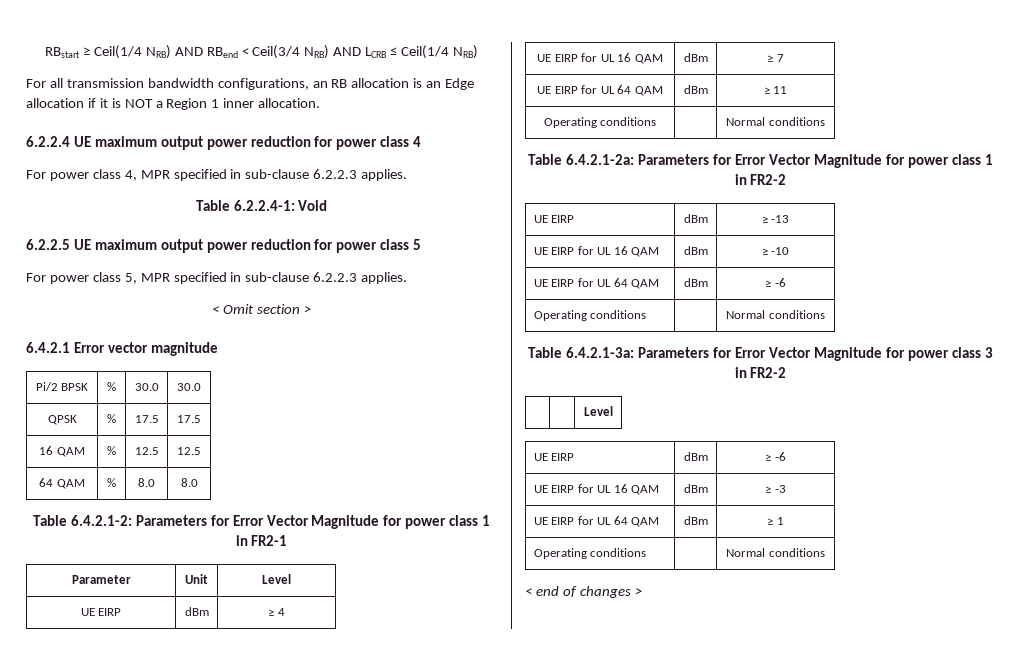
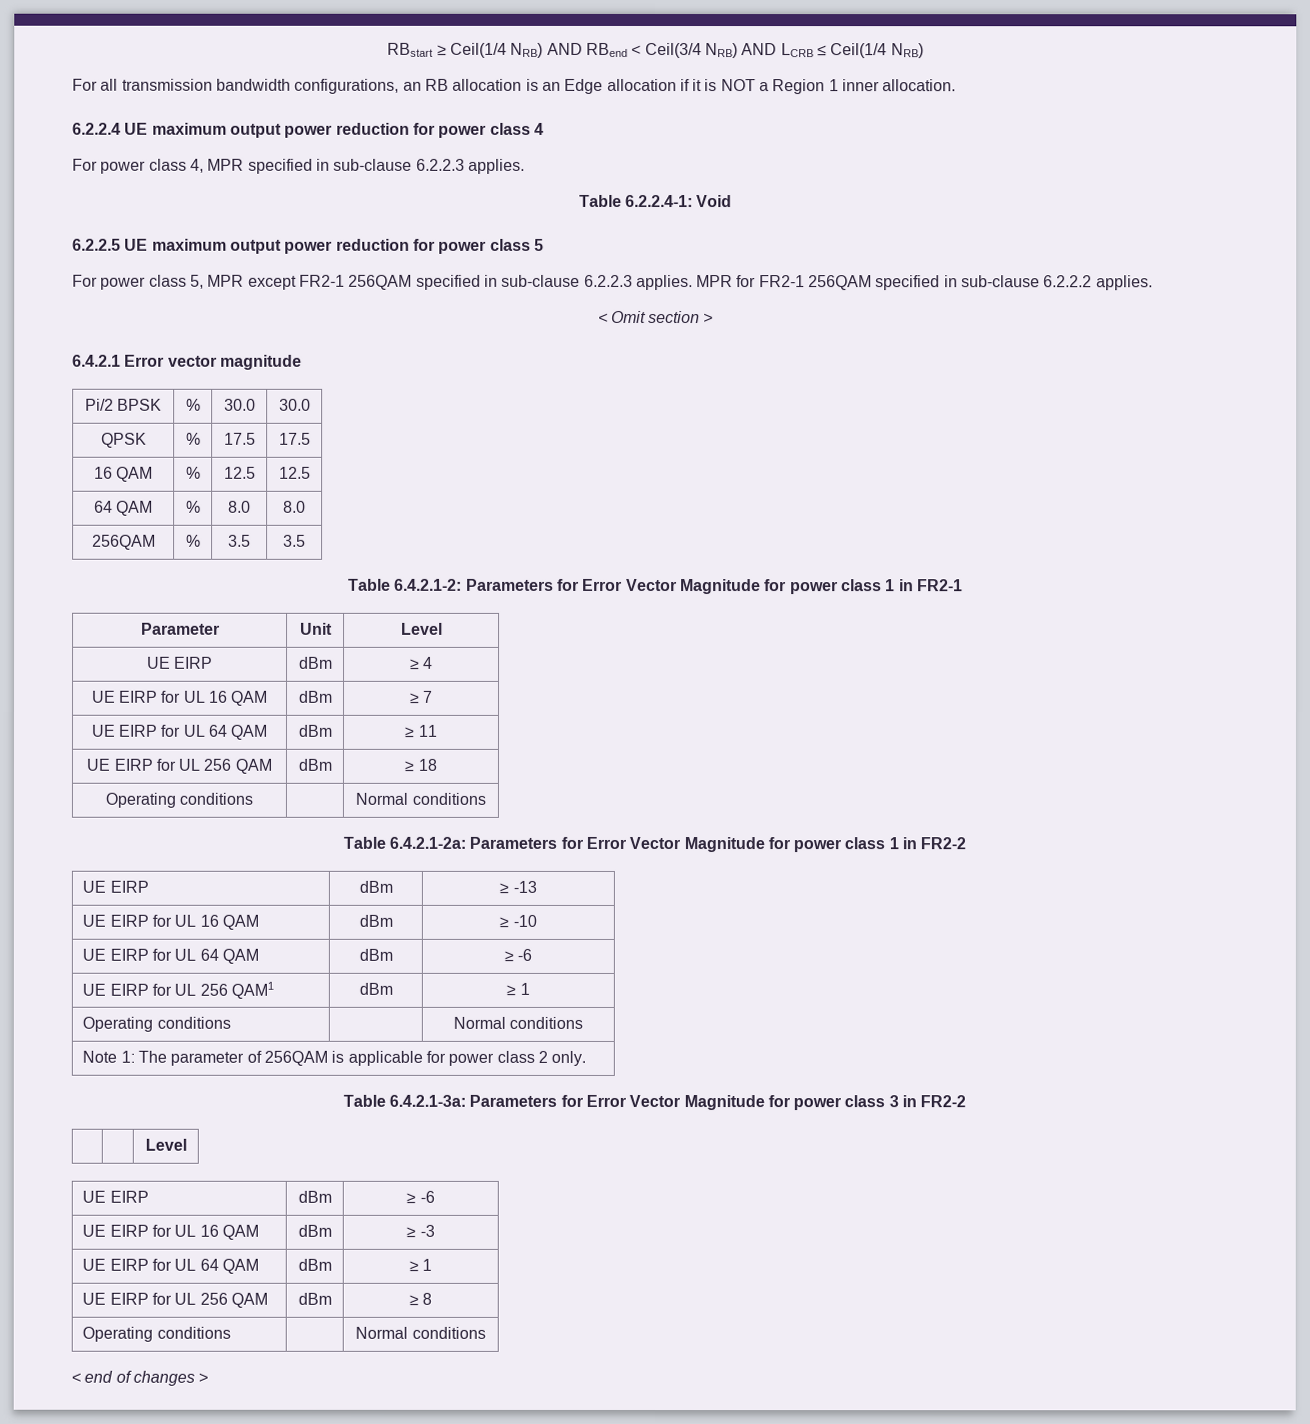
[173,272,408,284] specified in sub-clause 6.2.2.3 applies. -> [247,274,1153,291] except FR2-1 256QAM specified in sub-clause 6.2.2.3 applies. MPR for FR2-1 256QAM specified in sub-clause 6.2.2.2 applies.
(198, 482) none -> [91,534,156,550] [185,534,201,547] [228,534,251,547] [283,534,306,547] // 256QAM | % | 3.5 | 3.5
(788, 90) none -> [86,758,272,774] [297,758,332,771] [404,758,437,772] // UE EIRP for UL 256 QAM | dBm | ≥ 18
[533,310,647,321] [726,310,825,319] Operating conditions | | Normal conditions -> [82,981,275,999] [358,982,393,995] [506,982,530,996] [82,1016,231,1032] [452,1016,584,1029] [82,1050,587,1066] UE EIRP for UL 256 QAM1 | dBm | ≥ 1 // Operating conditions | | Normal conditions // Note 1: The parameter of 256QAM is applicable for power class 2 only.
(784, 521) none -> [82,1292,269,1308] [297,1292,332,1305] [408,1292,433,1306] // UE EIRP for UL 256 QAM | dBm | ≥ 8

